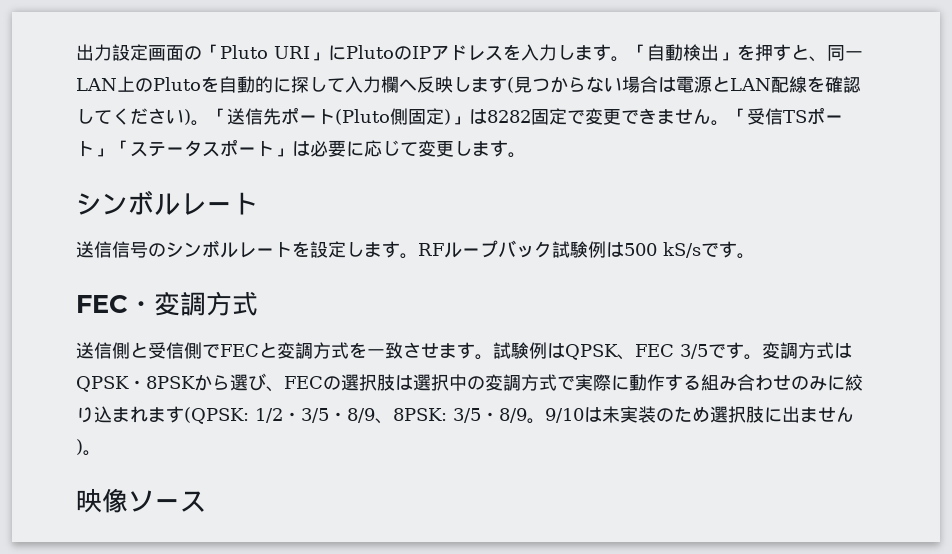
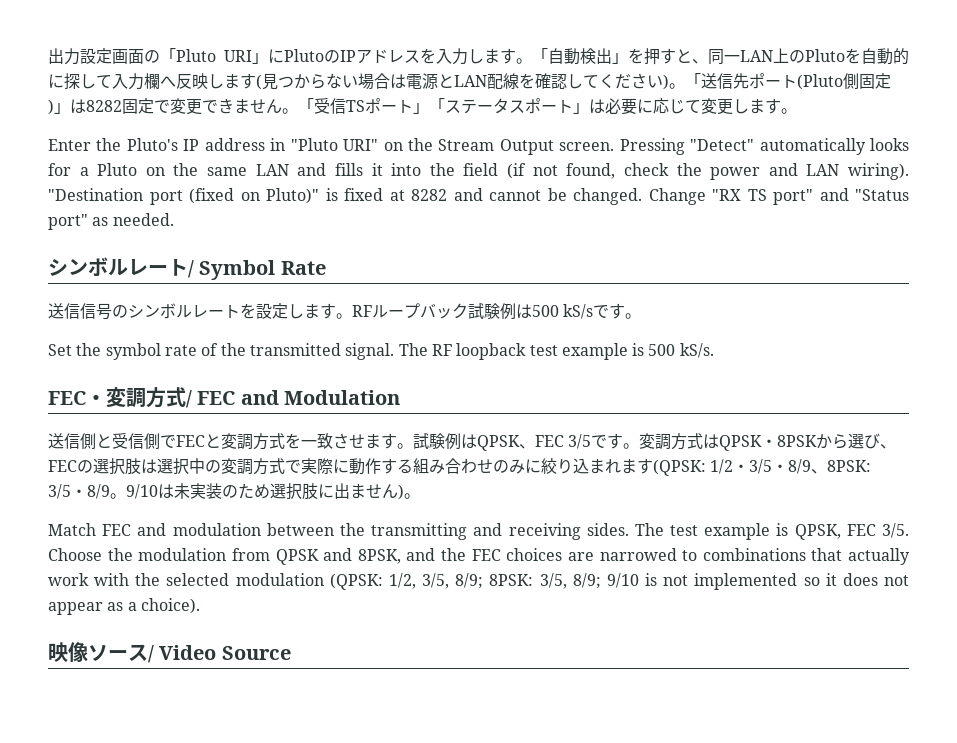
[76,190,258,215] // シンボルレート -> [48,138,909,155] [48,163,909,180] [48,188,909,205] [48,213,174,230] [48,257,326,280] // Enter the Pluto's IP address in "Pluto URI" on the Stream Output screen. Pressing "Detect" automatically looks for a Pluto on the same LAN and fills it into the field (if not found, check the power and LAN wiring). "Destination port (fixed on Pluto)" is fixed at 8282 and cannot be changed. Change "RX TS port" and "Status port" as needed. // シンボルレート/ Symbol Rate
(755, 256) none -> [48,343,714,360] // Set the symbol rate of the transmitted signal. The RF loopback test example is 500 kS/s.
(258, 303) none -> [186,390,401,408] / FEC and Modulation
(101, 453) none -> [48,523,909,540] [48,548,910,565] [48,573,909,590] [48,598,200,615] // Match FEC and modulation between the transmitting and receiving sides. The test example is QPSK, FEC 3/5. Choose the modulation from QPSK and 8PSK, and the FEC choices are narrowed to combinations that actually work with the selected modulation (QPSK: 1/2, 3/5, 8/9; 8PSK: 3/5, 8/9; 9/10 is not implemented so it does not appear as a choice).
(206, 501) none -> [148,645,291,663] / Video Source

